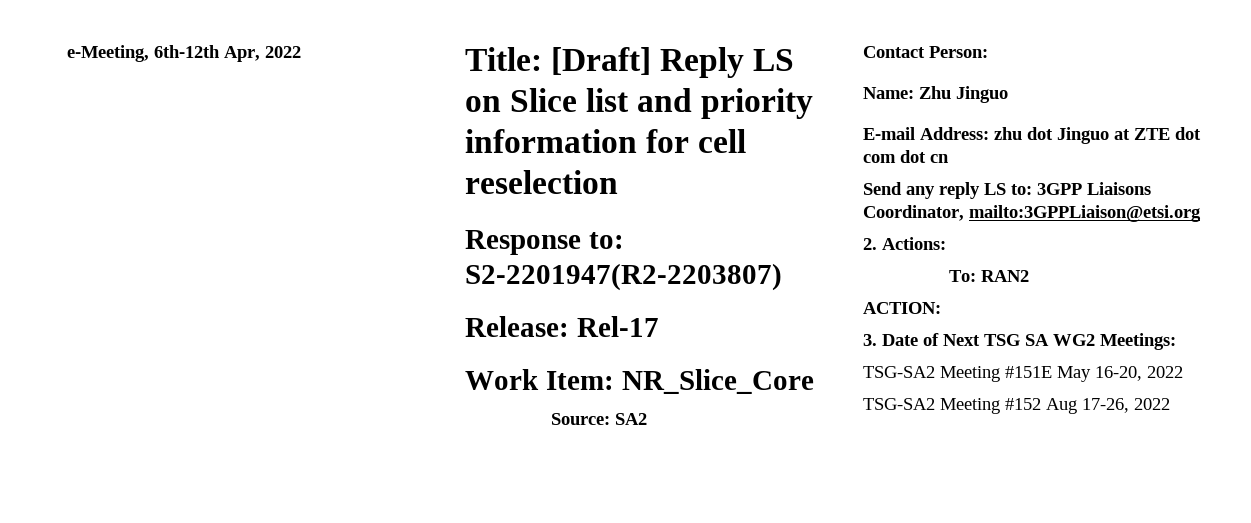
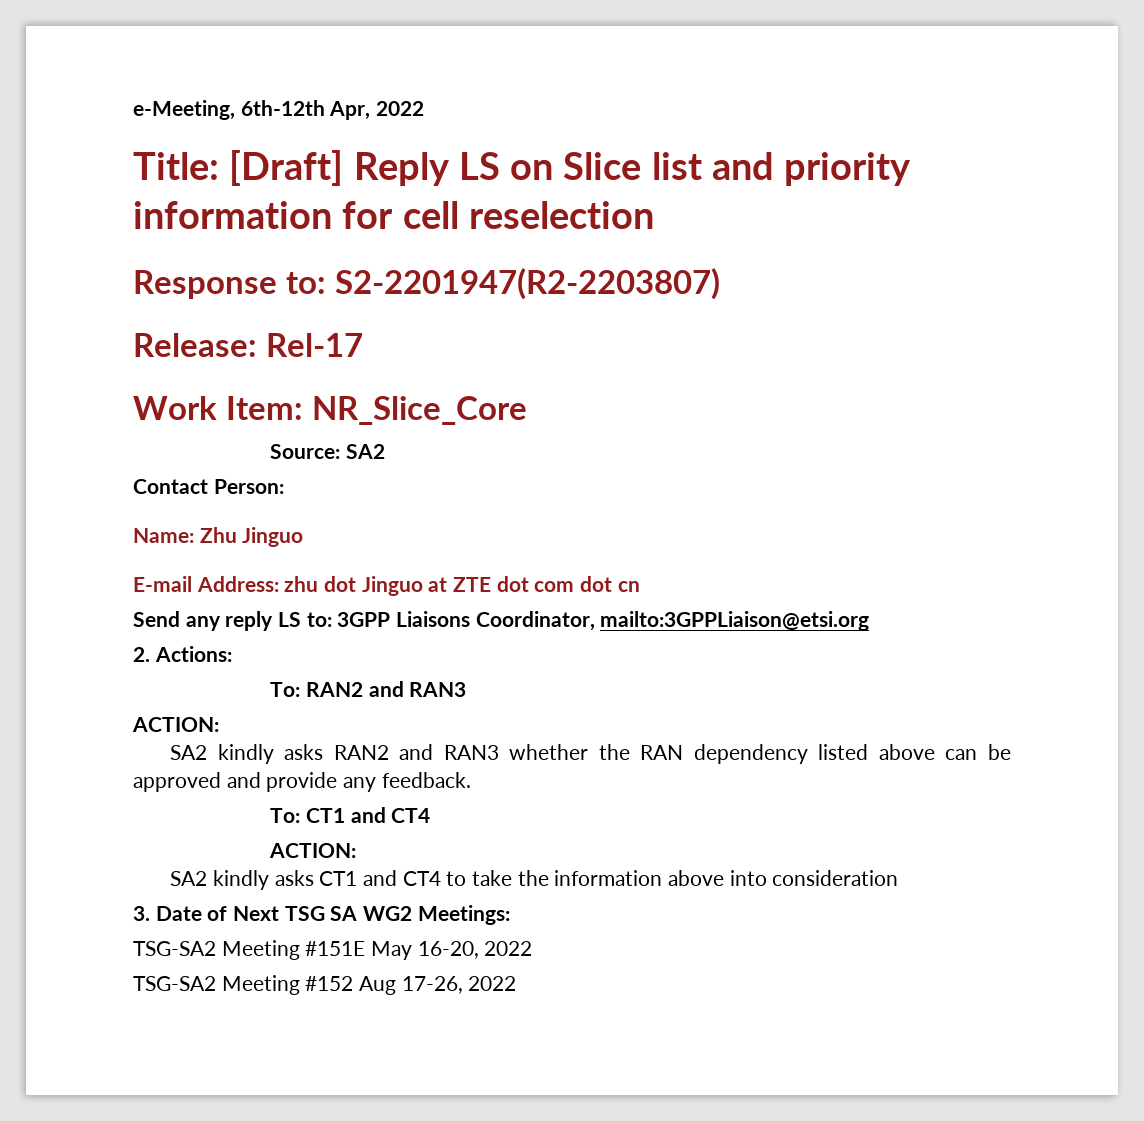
[863,302,941,314] // ACTION: -> [368,681,467,697] [132,717,219,732] [170,744,1011,764] [133,772,471,792] [270,807,431,823] [269,843,357,858] [170,870,899,890] and RAN3 // ACTION: // SA2 kindly asks RAN2 and RAN3 whether the RAN dependency listed above can be approved and provide any feedback. // To: CT1 and CT4 // ACTION: // SA2 kindly asks CT1 and CT4 to take the information above into consideration

